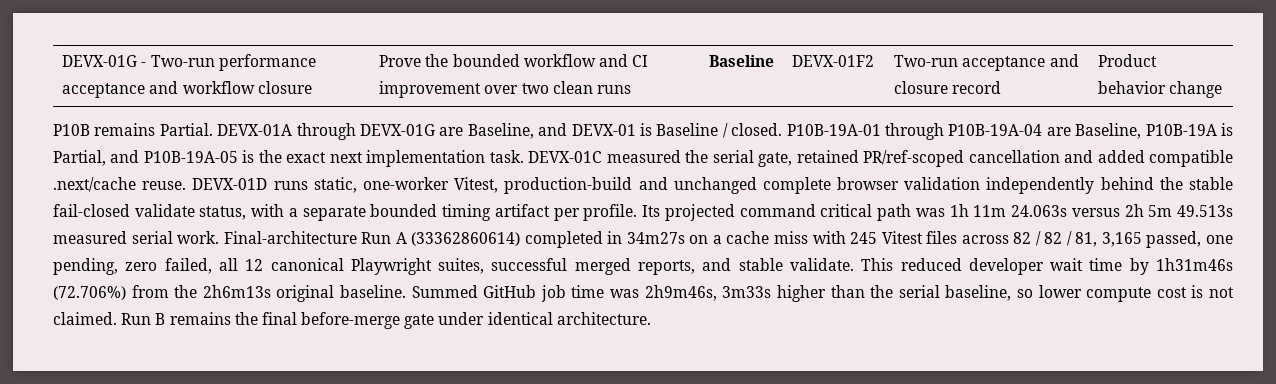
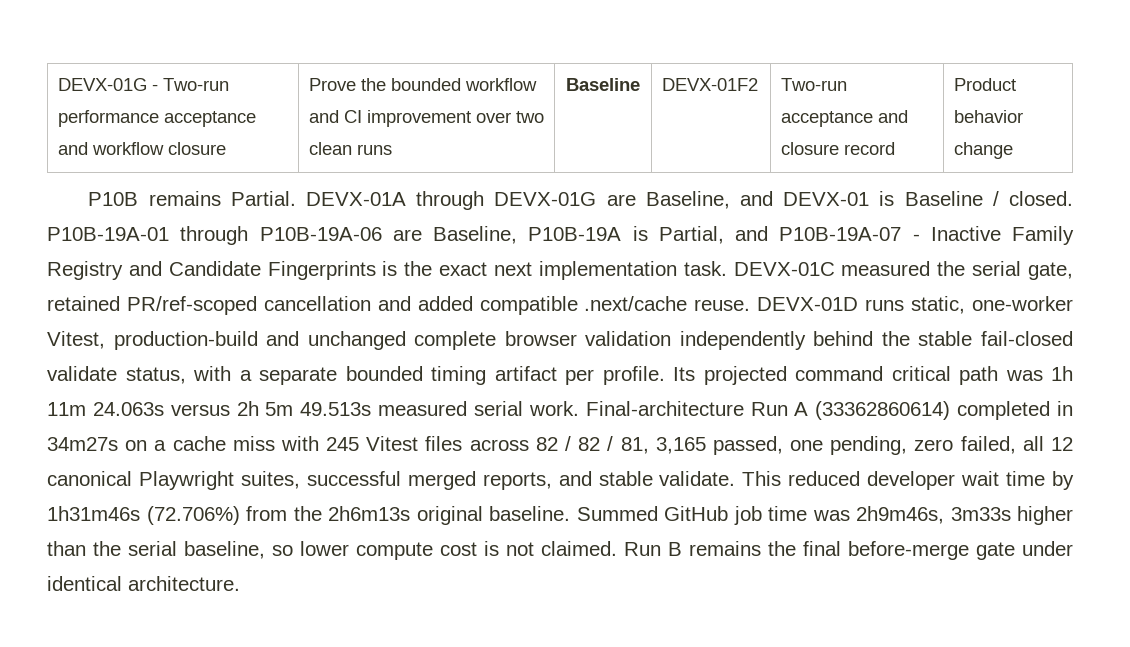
[948,124,1043,136] P10B-19A-04 -> [259,227,382,241] P10B-19A-06
[143,151,238,163] P10B-19A-05 -> [779,226,1074,245] [47,261,376,280] P10B-19A-07 - Inactive Family Registry and Candidate Fingerprints

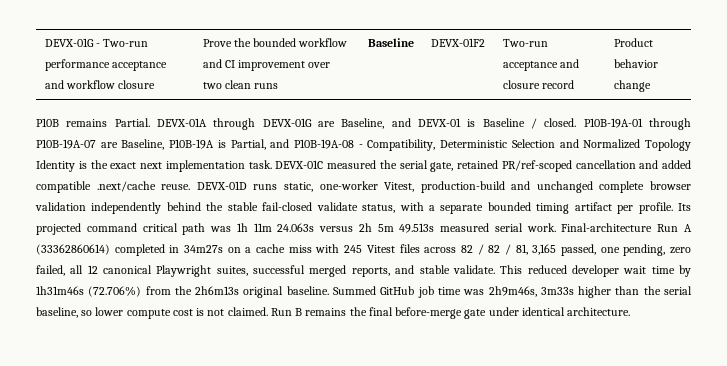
[259,227,382,241] P10B-19A-06 -> [36,139,96,149] P10B-19A-07
[779,226,1074,245] [47,261,376,280] P10B-19A-07 - Inactive Family Registry and Candidate Fingerprints -> [294,139,691,151] [36,160,75,172] P10B-19A-08 - Compatibility, Deterministic Selection and Normalized Topology Identity

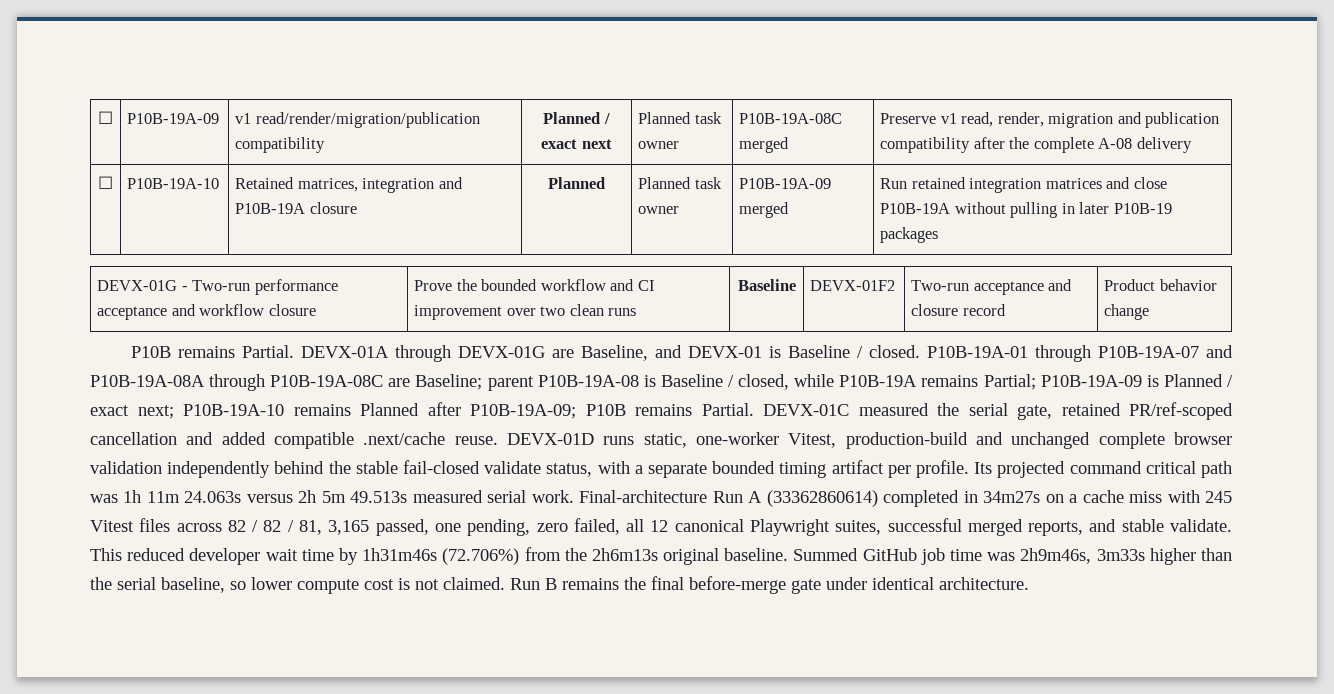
(44, 42) none -> [98,111,113,124] [127,113,220,124] [235,112,480,128] [235,137,326,153] [543,112,610,124] [541,139,612,149] [638,112,722,124] [638,141,680,149] [739,113,843,124] [739,137,790,153] [880,112,1220,128] [880,137,1192,153] [98,176,113,189] [127,178,220,189] [235,177,463,193] [235,202,357,214] [548,177,605,189] [638,177,722,189] [638,206,680,214] [739,178,832,189] [739,202,790,218] [880,177,1167,193] [880,202,1172,218] [880,227,939,243] ☐ | P10B-19A-09 | v1 read/render/migration/publication compatibility | Planned / exact next | Planned task owner | P10B-19A-08C merged | Preserve v1 read, render, migration and publication compatibility after the complete A-08 delivery // ☐ | P10B-19A-10 | Retained matrices, integration and P10B-19A closure | Planned | Planned task owner | P10B-19A-09 merged | Run retained integration matrices and close P10B-19A without pulling in later P10B-19 packages //
[100,139,691,151] [36,160,272,172] are Baseline, P10B-19A is Partial, and P10B-19A-08 - Compatibility, Deterministic Selection and Normalized Topology Identity is the exact next implementation task. -> [1206,345,1234,358] [90,374,1233,391] [90,402,754,419] and P10B-19A-08A through P10B-19A-08C are Baseline; parent P10B-19A-08 is Baseline / closed, while P10B-19A remains Partial; P10B-19A-09 is Planned / exact next; P10B-19A-10 remains Planned after P10B-19A-09; P10B remains Partial.

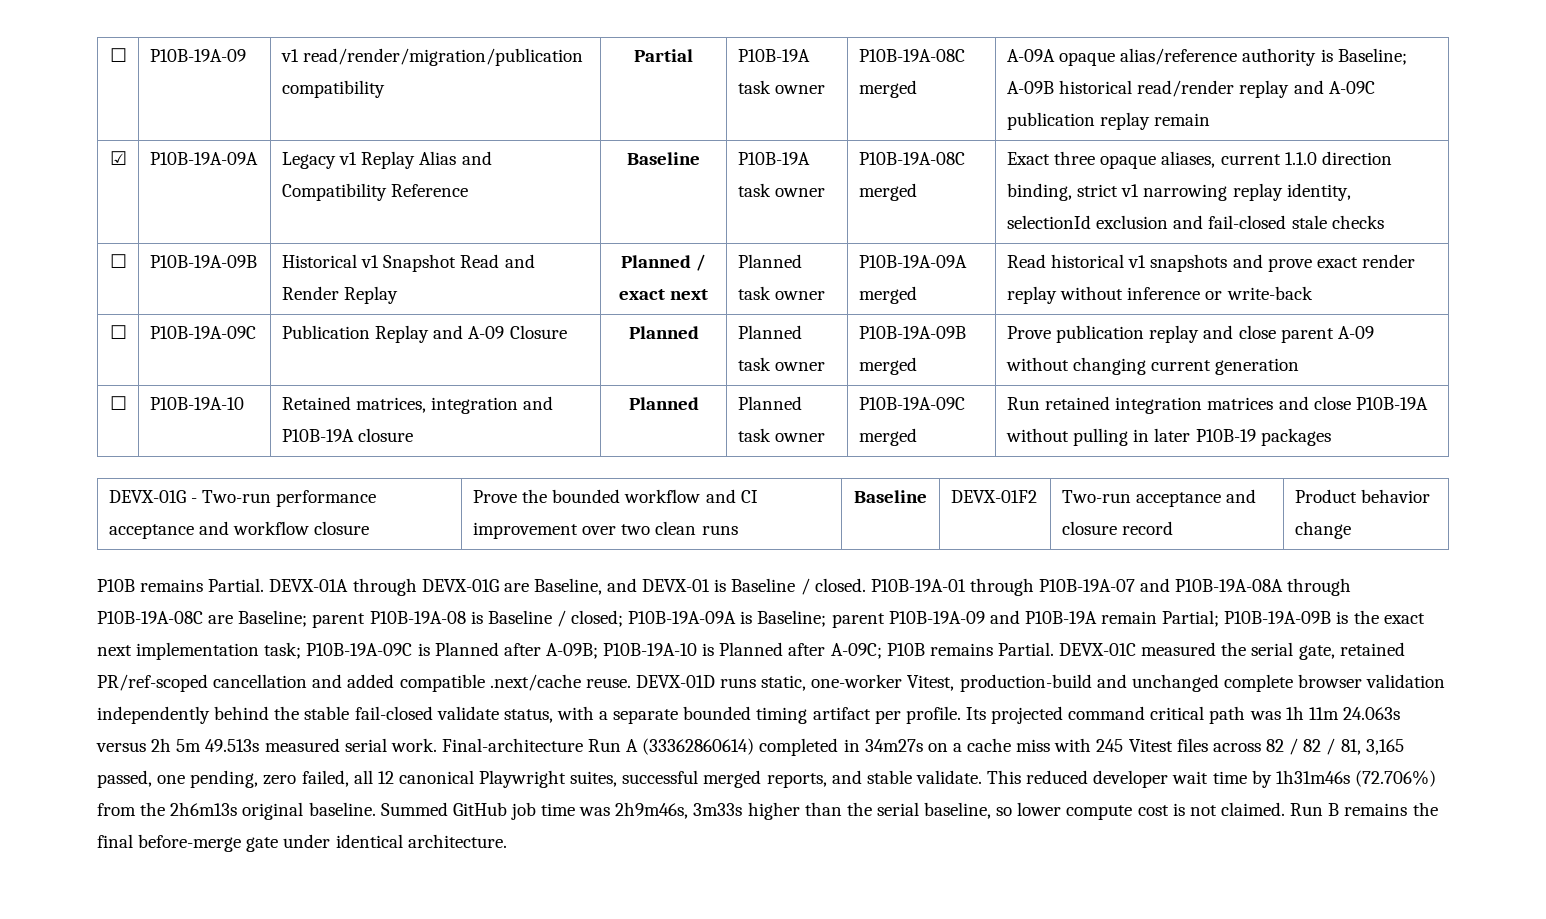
(326, 145) none -> [634,49,693,62] [737,49,810,62] [737,80,826,94] [858,49,965,62] [858,80,917,98] [1006,48,1407,66] [1006,80,1375,98] [1006,112,1211,130] [109,151,127,165] [149,152,258,165] [281,151,492,169] [281,183,469,201] [627,152,700,165] [737,152,810,165] [737,183,826,197] [858,152,965,165] [858,183,917,201] [1006,151,1392,169] [1006,183,1351,201] [1006,215,1384,229] [109,254,127,268] [149,255,257,268] [281,254,535,272] [281,286,399,304] | Partial | P10B-19A task owner | P10B-19A-08C merged | A-09A opaque alias/reference authority is Baseline; A-09B historical read/render replay and A-09C publication replay remain // ☑ | P10B-19A-09A | Legacy v1 Replay Alias and Compatibility Reference | Baseline | P10B-19A task owner | P10B-19A-08C merged | Exact three opaque aliases, current 1.1.0 direction binding, strict v1 narrowing replay identity, selectionId exclusion and fail-closed stale checks // ☐ | P10B-19A-09B | Historical v1 Snapshot Read and Render Replay
[739,113,843,124] [739,137,790,153] [880,112,1220,128] [880,137,1192,153] P10B-19A-08C merged | Preserve v1 read, render, migration and publication compatibility after the complete A-08 delivery -> [858,255,967,268] [858,286,917,304] [1006,254,1415,272] [1006,286,1313,304] [109,325,127,339] [149,326,256,339] [281,325,567,343] [628,326,699,339] [737,325,802,339] [737,357,826,371] [858,326,966,339] [858,357,917,375] [1006,325,1374,343] [1005,357,1300,375] P10B-19A-09A merged | Read historical v1 snapshots and prove exact render replay without inference or write-back // ☐ | P10B-19A-09C | Publication Replay and A-09 Closure | Planned | Planned task owner | P10B-19A-09B merged | Prove publication replay and close parent A-09 without changing current generation
[739,178,832,189] P10B-19A-09 -> [858,397,965,410] P10B-19A-09C
[738,374,1233,390] [90,402,576,419] closed, while P10B-19A remains Partial; P10B-19A-09 is Planned / exact next; P10B-19A-10 remains Planned after P10B-19A-09; -> [571,610,1425,628] [97,642,882,660] closed; P10B-19A-09A is Baseline; parent P10B-19A-09 and P10B-19A remain Partial; P10B-19A-09B is the exact next implementation task; P10B-19A-09C is Planned after A-09B; P10B-19A-10 is Planned after A-09C;

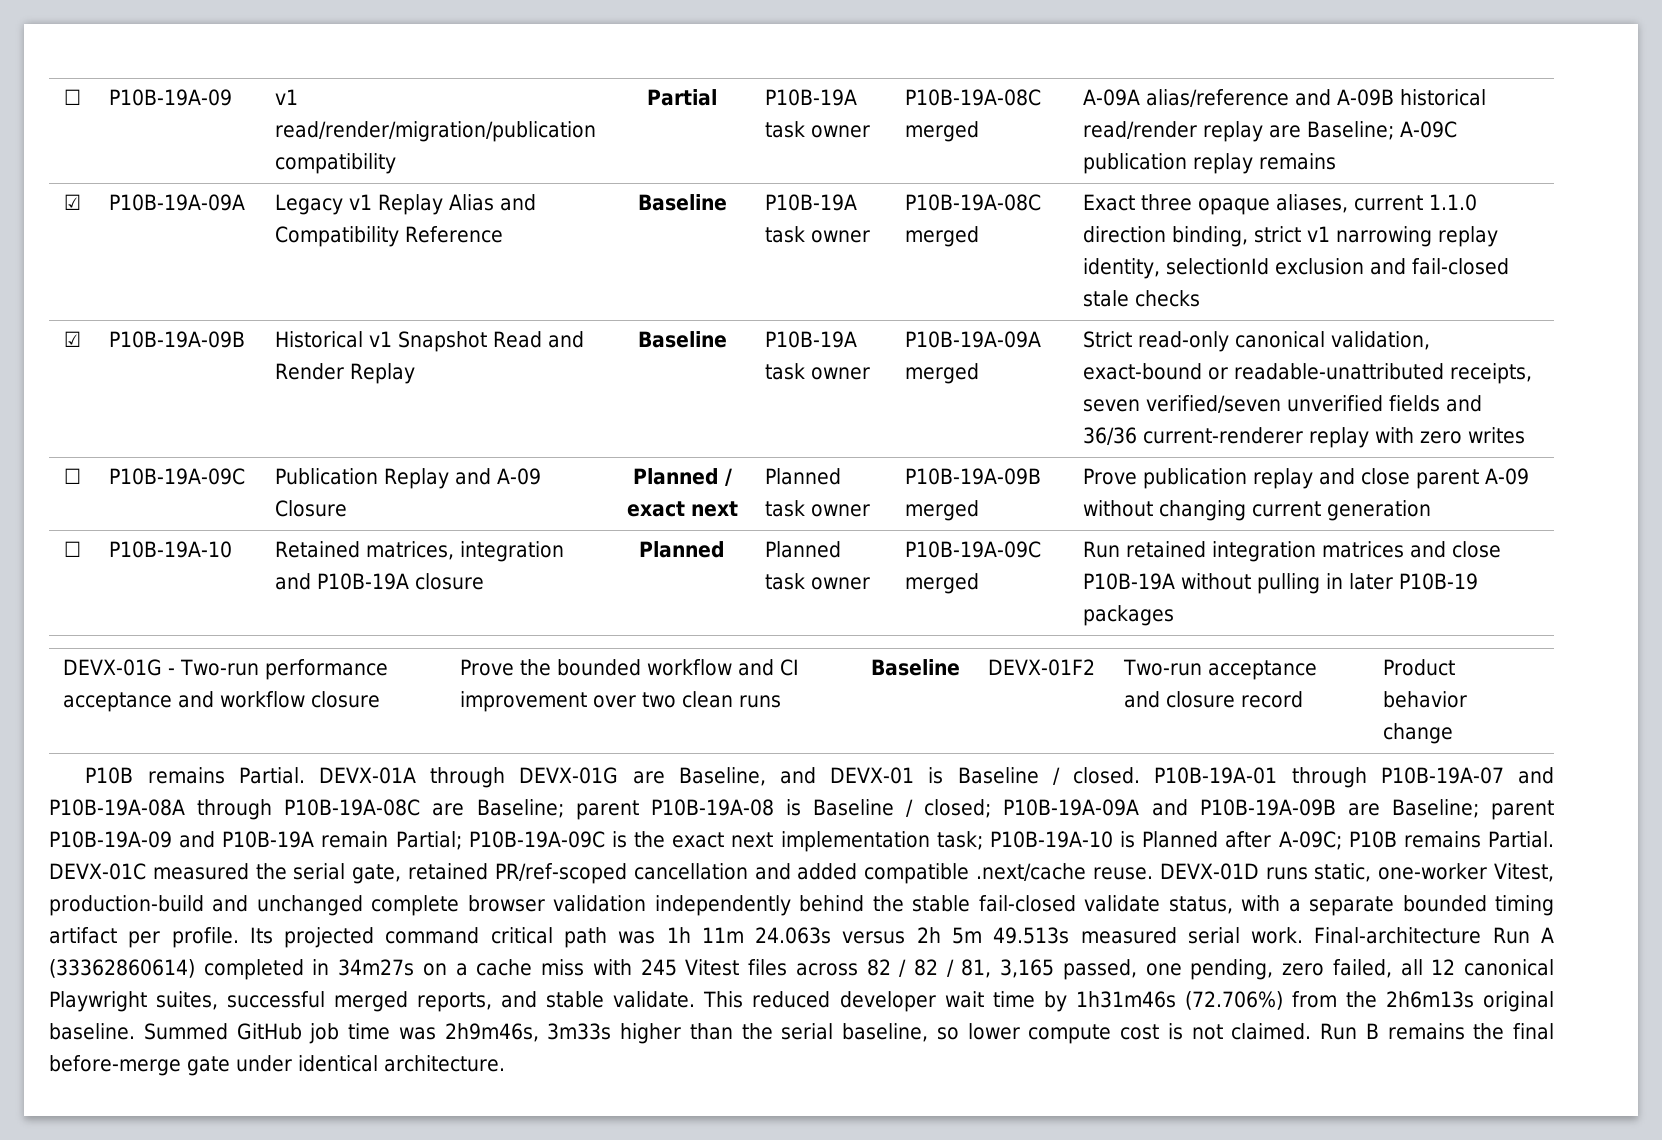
[1059,48,1407,66] opaque alias/reference authority is Baseline; -> [1146,89,1332,107] alias/reference and
[1293,80,1324,94] and -> [1269,121,1395,140] are Baseline;
[1154,113,1211,126] remain -> [1259,153,1337,170] remains
[109,254,127,268] ☐ -> [64,331,81,347] ☑
[620,254,707,271] [618,289,709,300] [737,254,802,268] Planned / exact next | Planned -> [637,331,727,348] [765,331,858,348] Baseline | P10B-19A
[1006,254,1415,272] [1006,286,1313,304] Read historical v1 snapshots and prove exact render replay without inference or write-back -> [1083,331,1431,352] [1083,363,1533,384] [1083,395,1483,413] [1083,427,1526,448] Strict read-only canonical validation, exact-bound or readable-unattributed receipts, seven verified/seven unverified fields and 36/36 current-renderer replay with zero writes
(699, 332) none -> [724,468,732,486] [626,501,738,517] / exact next
[740,611,753,624] is -> [1151,799,1380,816] and P10B-19A-09B are
[1224,611,1332,624] P10B-19A-09B -> [468,831,605,848] P10B-19A-09C
[306,642,598,659] P10B-19A-09C is Planned after A-09B; -> (983, 840) none

